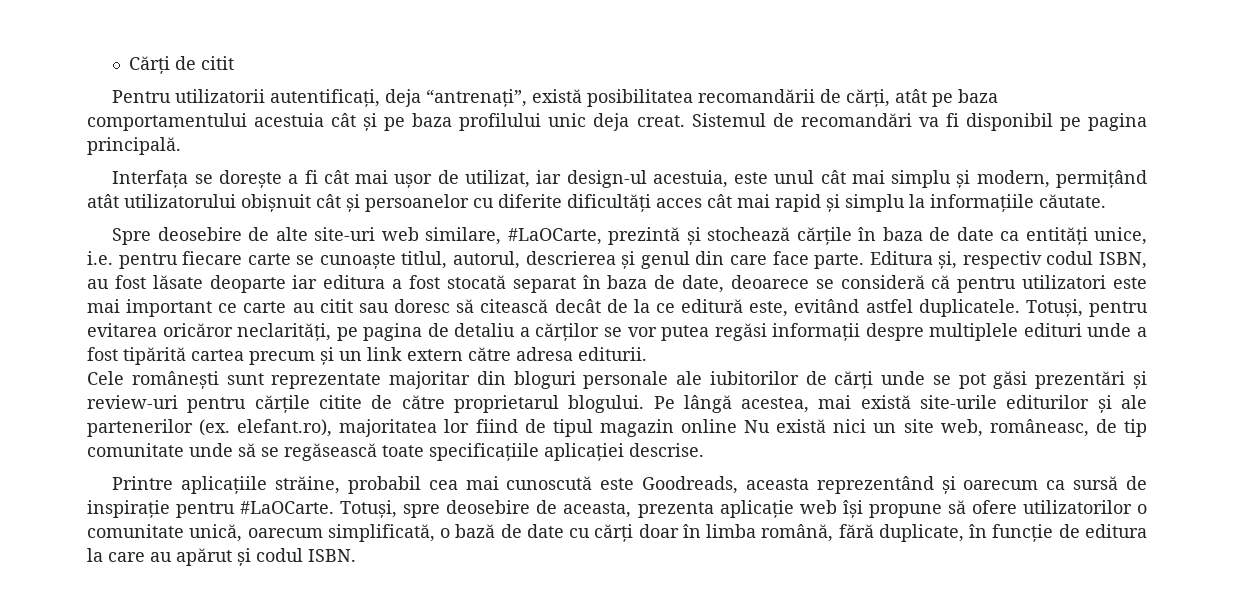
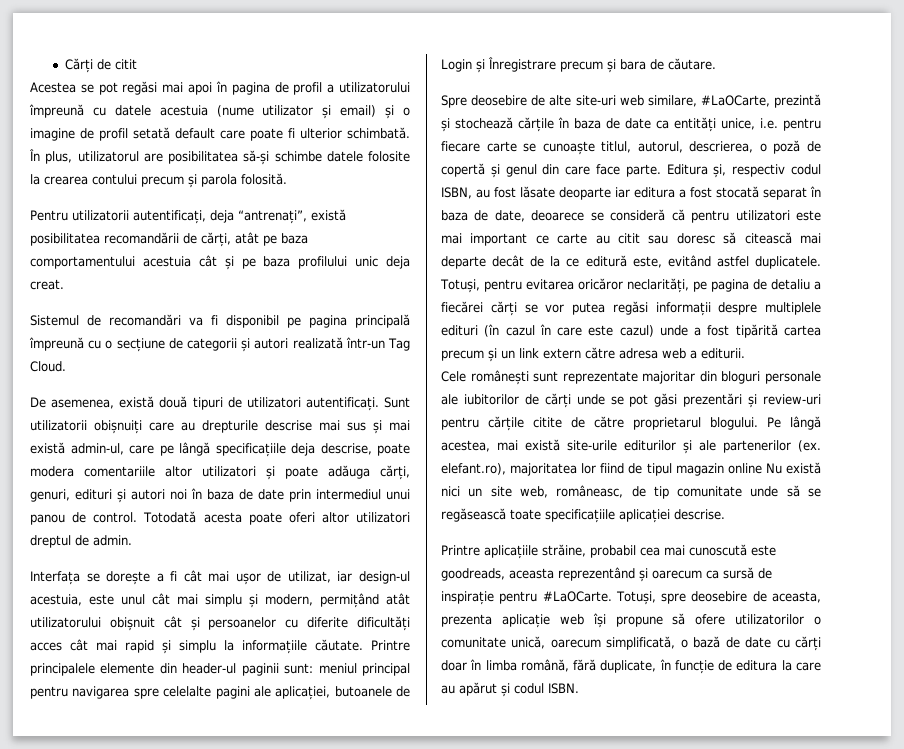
(235, 63) none -> [30,81,410,95] [29,104,411,119] [30,127,410,141] [29,149,410,165] [30,173,287,188] // Acestea se pot regăsi mai apoi în pagina de profil a utilizatorului împreună cu datele acestuia (nume utilizator și email) și o imagine de profil setată default care poate fi ulterior schimbată. În plus, utilizatorul are posibilitatea să-și schimbe datele folosite la crearea contului precum și parola folosită.
(685, 121) none -> (64, 284) //
[87,137,181,155] principală. -> [355,314,410,328] [29,337,411,352] [30,361,66,372] [30,396,410,411] [30,420,410,434] [30,442,410,457] [30,465,410,480] [30,488,410,503] [30,511,410,525] [30,535,132,548] principală împreună cu o secțiune de categorii și autori realizată într-un Tag Cloud. // De asemenea, există două tipuri de utilizatori autentificați. Sunt utilizatorii obișnuiți care au drepturile descrise mai sus și mai există admin-ul, care pe lângă specificațiile deja descrise, poate modera comentariile altor utilizatori și poate adăuga cărți, genuri, edituri și autori noi în baza de date prin intermediul unui panou de control. Totodată acesta poate oferi altor utilizatori dreptul de admin.
(1106, 201) none -> [371,640,410,651] [30,663,410,676] [30,686,410,700] [441,57,716,73] Printre principalele elemente din header-ul paginii sunt: meniul principal pentru navigarea spre celelalte pagini ale aplicației, butoanele de Login și Înregistrare precum și bara de căutare.
[525,251,616,265] descrierea -> [689,140,821,154] [441,163,485,177] descrierea, o poză de copertă
(549, 306) none -> [800,233,821,244] [441,256,486,269] mai departe
[535,323,600,341] cărților -> [441,301,517,316] fiecărei cărți
(1082, 330) none -> [484,324,654,337] (în cazul în care este cazul)
(573, 354) none -> [662,348,697,359] web a
[642,476,739,494] Goodreads, -> [441,568,505,581] goodreads,

